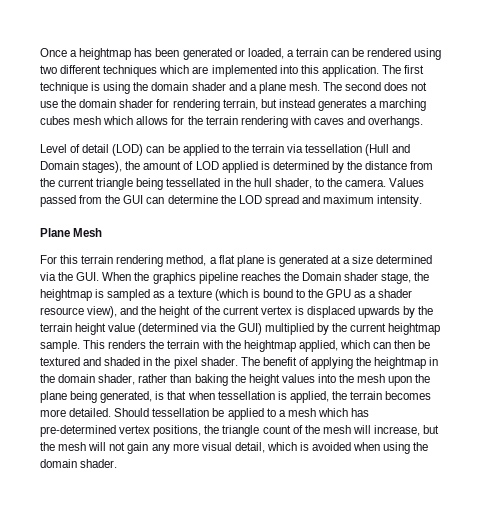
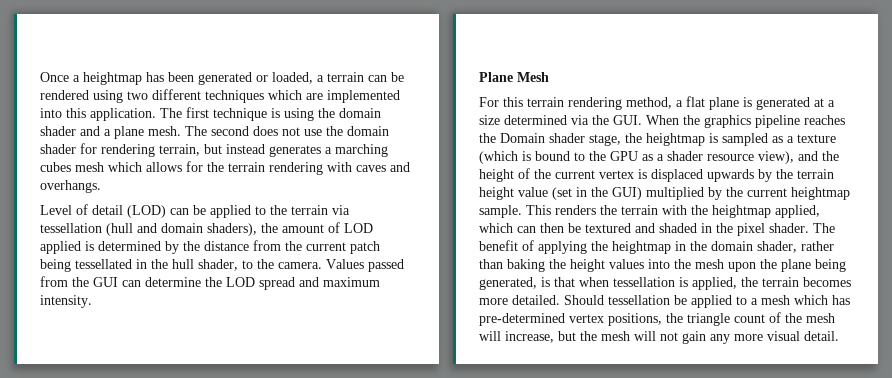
[365,144,411,156] [40,161,123,173] (Hull and Domain stages), -> [106,223,257,236] (hull and domain shaders),
[96,178,134,190] triangle -> [350,241,380,254] patch
[138,323,218,335] (determined via -> [552,187,587,200] (set in
[234,442,429,454] [40,459,118,468] detail, which is avoided when using the domain shader. -> [804,331,839,341] detail.

